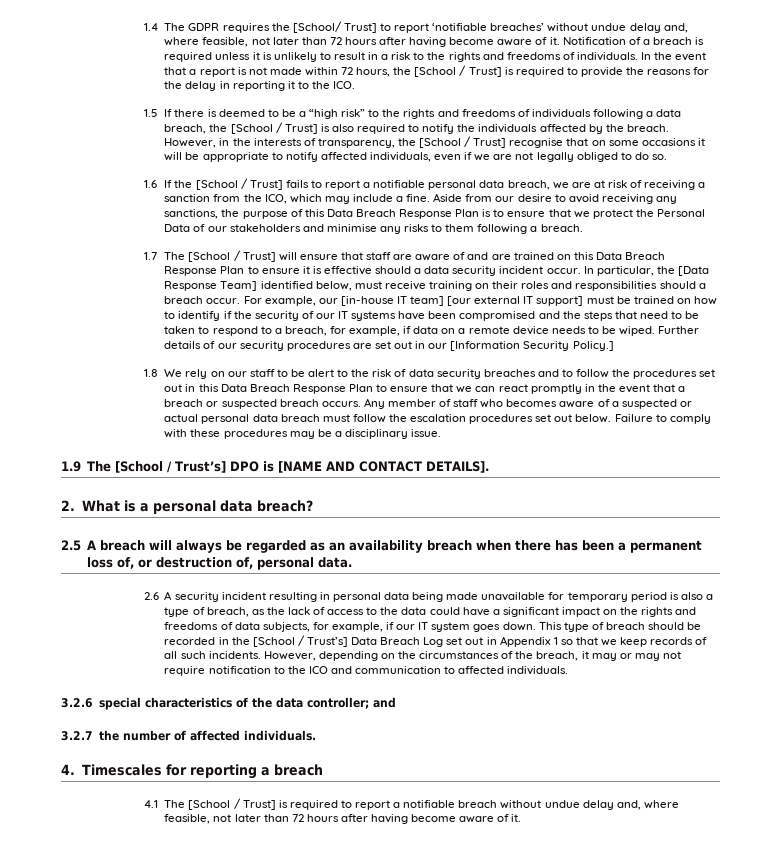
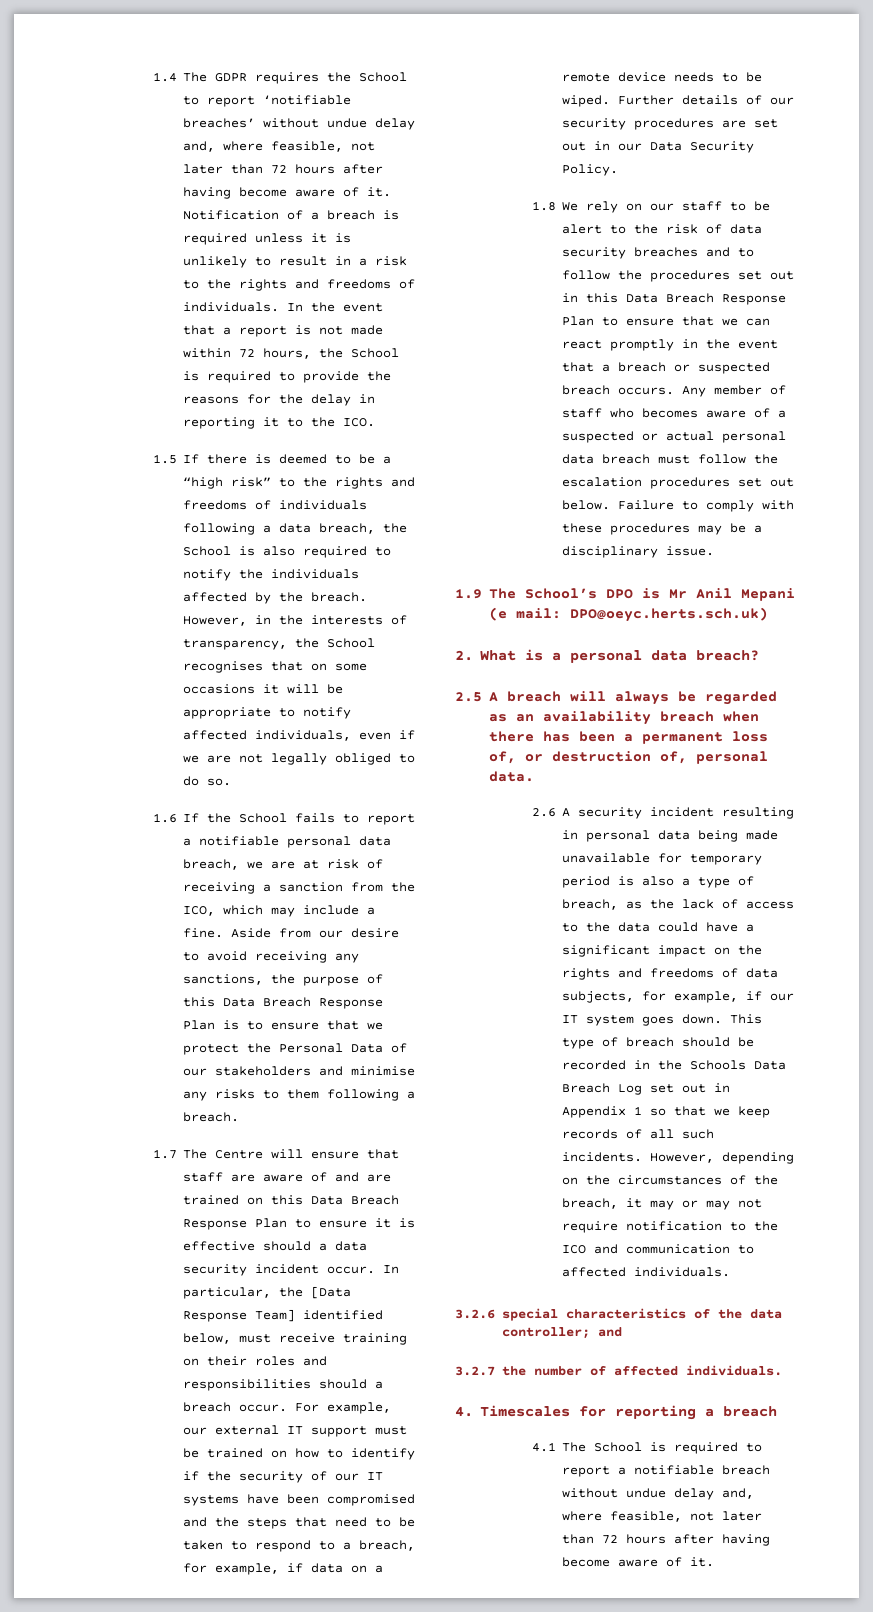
[292,21,377,33] [School/ Trust] -> [359,72,408,82] School
[414,65,502,77] [School / Trust] -> [351,348,400,358] School
[230,122,318,134] [School / Trust] -> [183,546,232,556] School
[419,136,564,148] [School / Trust] recognise -> [327,638,376,648] [183,661,264,673] School recognises
[195,178,283,190] [School / Trust] -> [239,813,288,823] School
[188,250,276,262] [School / Trust] -> [215,1150,264,1159] Centre
[340,296,472,306] [in-house IT team] [our -> (208, 1431) none
[536,296,584,306] support] -> [311,1426,368,1437] support
[450,341,614,351] [Information Security Policy.] -> [650,141,755,153] [562,164,619,176] Data Security Policy.
[114,461,489,473] [School / Trust’s] DPO is [NAME AND CONTACT DETAILS]. -> [524,588,795,601] [488,607,768,622] School’s DPO is Mr Anil Mepani (e mail: DPO@oeyc.herts.sch.uk)
[252,635,348,647] [School / Trust’s] -> [690,1060,747,1070] Schools
[188,798,276,810] [School / Trust] -> [594,1442,643,1452] School

